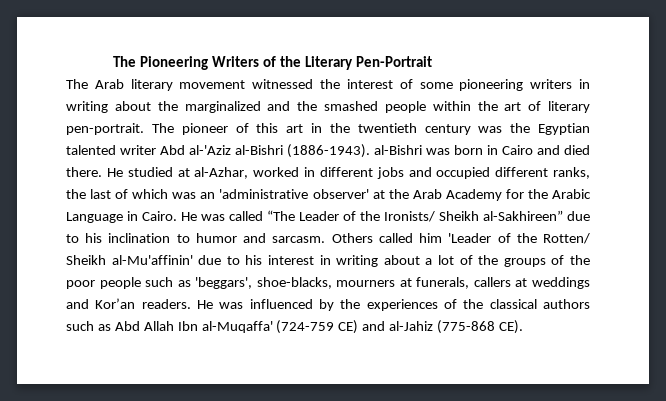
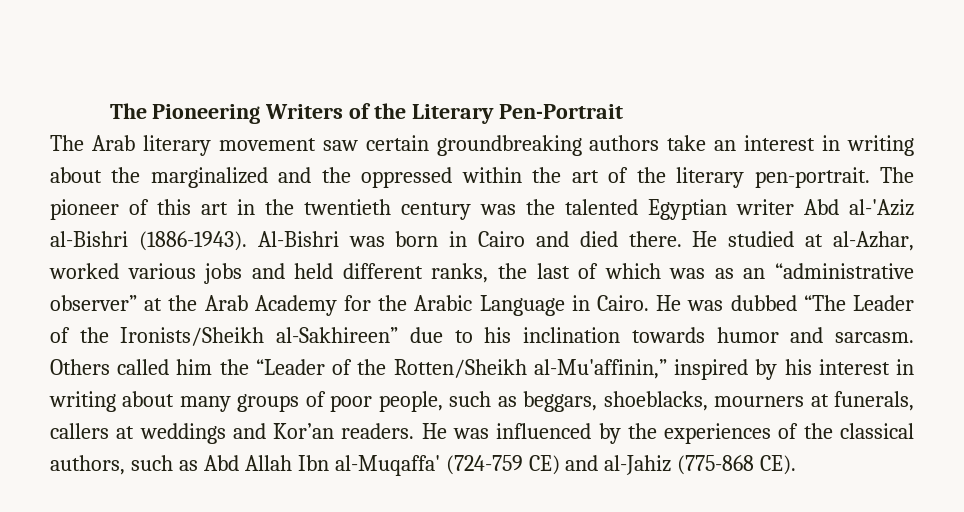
[252,79,573,91] witnessed the interest of some pioneering writers -> [322,135,816,156] saw certain groundbreaking authors take an interest
[324,101,426,113] smashed people -> [361,167,453,188] oppressed
(542, 106) none -> [636,167,666,183] the
[537,123,590,135] [66,145,116,155] Egyptian talented -> [565,199,727,220] talented Egyptian
[374,145,422,155] al-Bishri -> [257,231,339,247] Al-Bishri
[304,167,373,177] in different -> [127,263,196,279] various
[436,167,491,179] occupied -> [294,263,334,279] held
[200,189,369,199] an 'administrative observer' -> [714,263,914,279] [50,295,137,311] as an “administrative observer”
[229,211,263,221] called -> [730,295,797,311] dubbed
[384,211,479,222] Ironists/ Sheikh -> [120,327,265,346] Ironists/Sheikh
[176,234,190,243] to -> [631,327,705,343] towards
[448,233,590,244] [66,255,240,265] 'Leader of the Rotten/ Sheikh al-Mu'affinin' due to -> [219,359,778,380] the “Leader of the Rotten/Sheikh al-Mu'affinin,” inspired by
[425,255,591,267] [66,277,332,289] a lot of the groups of the poor people such as 'beggars', shoe-blacks, -> [179,391,708,412] many groups of poor people, such as beggars, shoeblacks,
[542,299,590,309] authors -> [50,455,125,475] authors,

